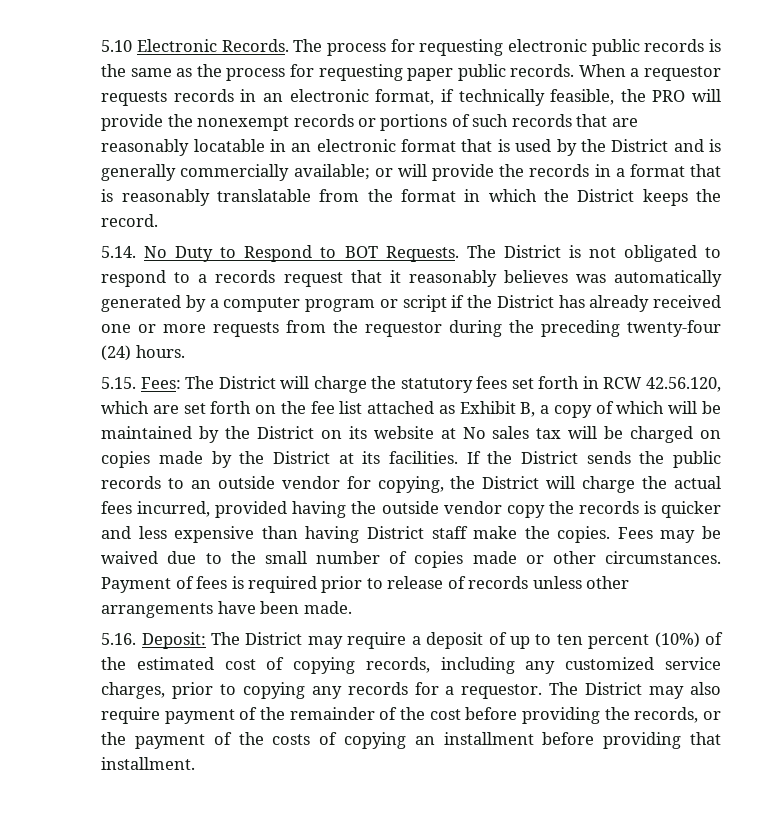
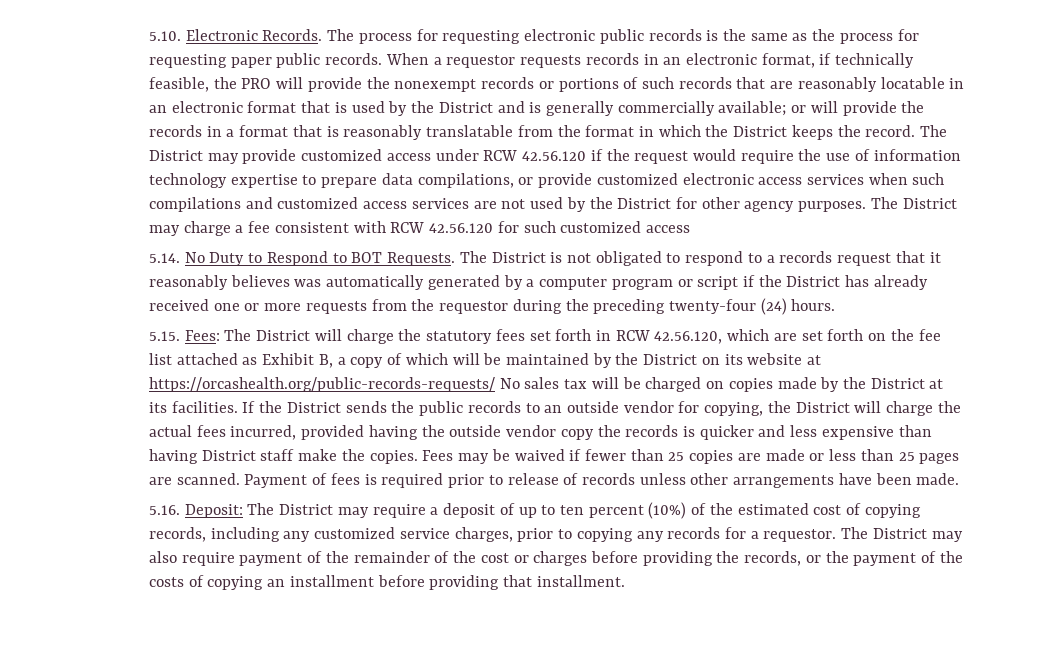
[101,40,133,52] 5.10 -> [149,31,182,41] 5.10.
(159, 220) none -> [920,125,948,137] [149,149,961,164] [149,173,945,188] [149,197,957,212] [149,221,690,236] The District may provide customized access under RCW 42.56.120 if the request would require the use of information technology expertise to prepare data compilations, or provide customized electronic access services when such compilations and customized access services are not used by the District for other agency purposes. The District may charge a fee consistent with RCW 42.56.120 for such customized access
(456, 433) none -> [149,377,496,392] https://orcashealth.org/public-records-requests/
[167,551,721,568] due to the small number of copies made or other circumstances. -> [569,449,960,464] [149,473,240,485] if fewer than 25 copies are made or less than 25 pages are scanned.
(461, 714) none -> [513,551,588,566] or charges

